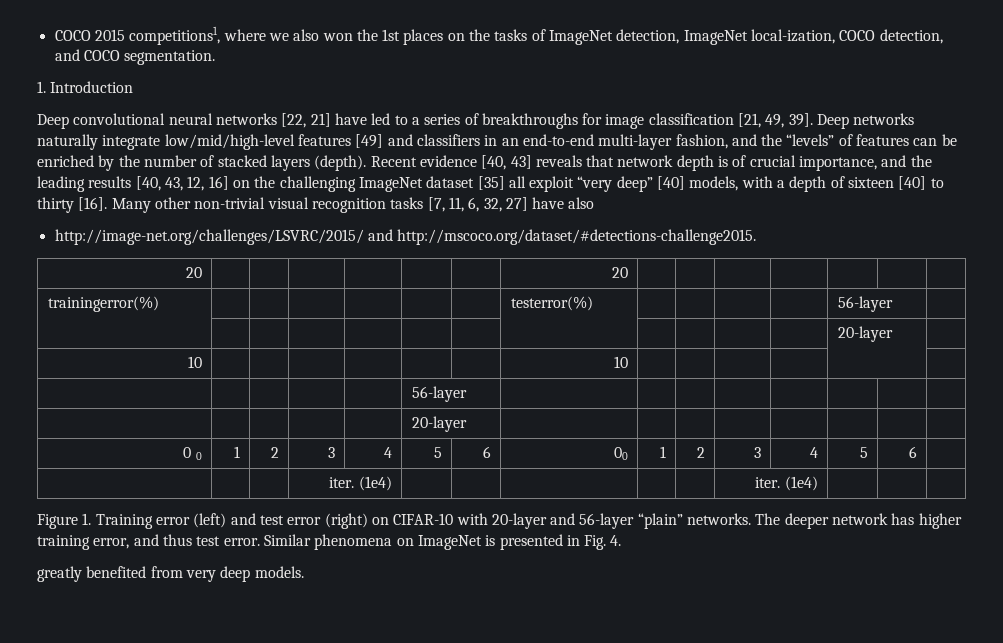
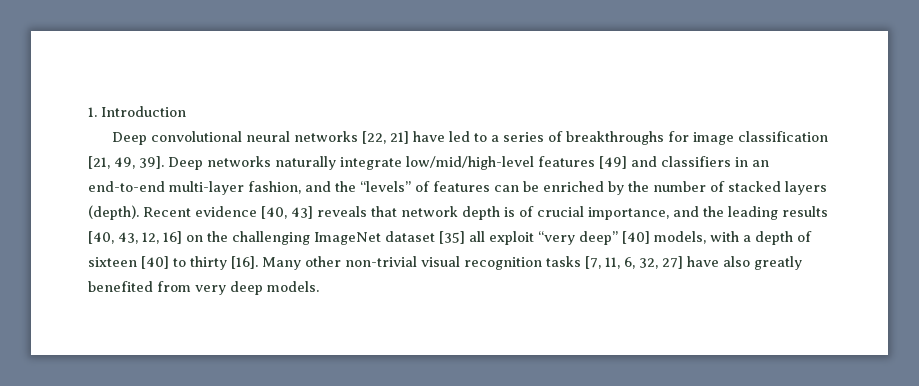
[54,26,943,45] [54,49,216,65] COCO 2015 competitions1, where we also won the 1st places on the tasks of ImageNet detection, ImageNet local-ization, COCO detection, and COCO segmentation. // -> (88, 112) none
[54,229,757,245] [185,267,202,278] [611,267,628,278] [47,296,159,312] [510,296,593,311] [837,296,893,312] [837,326,893,342] [187,356,202,368] [613,356,628,368] [411,386,467,402] [411,416,467,432] [183,447,202,460] [233,446,240,458] [270,447,279,458] [327,447,335,458] [383,447,392,458] [433,447,442,458] [482,446,491,458] [613,447,628,460] [659,446,666,458] [696,447,705,458] [753,447,761,458] [809,447,818,458] [859,447,868,458] [908,446,917,458] [329,476,392,491] [755,476,818,491] [37,513,962,529] [37,534,622,550] // http://image-net.org/challenges/LSVRC/2015/ and http://mscoco.org/dataset/#detections-challenge2015. // 20 | | | | | | | 20 | | | | | | | // trainingerror(%) | | | | | | | testerror(%) | | | | | 56-layer | // | | | | | | | | | | | | 20-layer | // 10 | | | | | | | 10 | | | | | | // | | | | | 56-layer | | | | | | | | // | | | | | 20-layer | | | | | | | | // 0 0 | 1 | 2 | 3 | 4 | 5 | 6 | 00 | 1 | 2 | 3 | 4 | 5 | 6 | // | | | iter. (1e4) | | | | | | iter. (1e4) | | | // Figure 1. Training error (left) and test error (right) on CIFAR-10 with 20-layer and 56-layer “plain” networks. The deeper network has higher training error, and thus test error. Similar phenomena on ImageNet is presented in Fig. 4. // -> (750, 261) none

